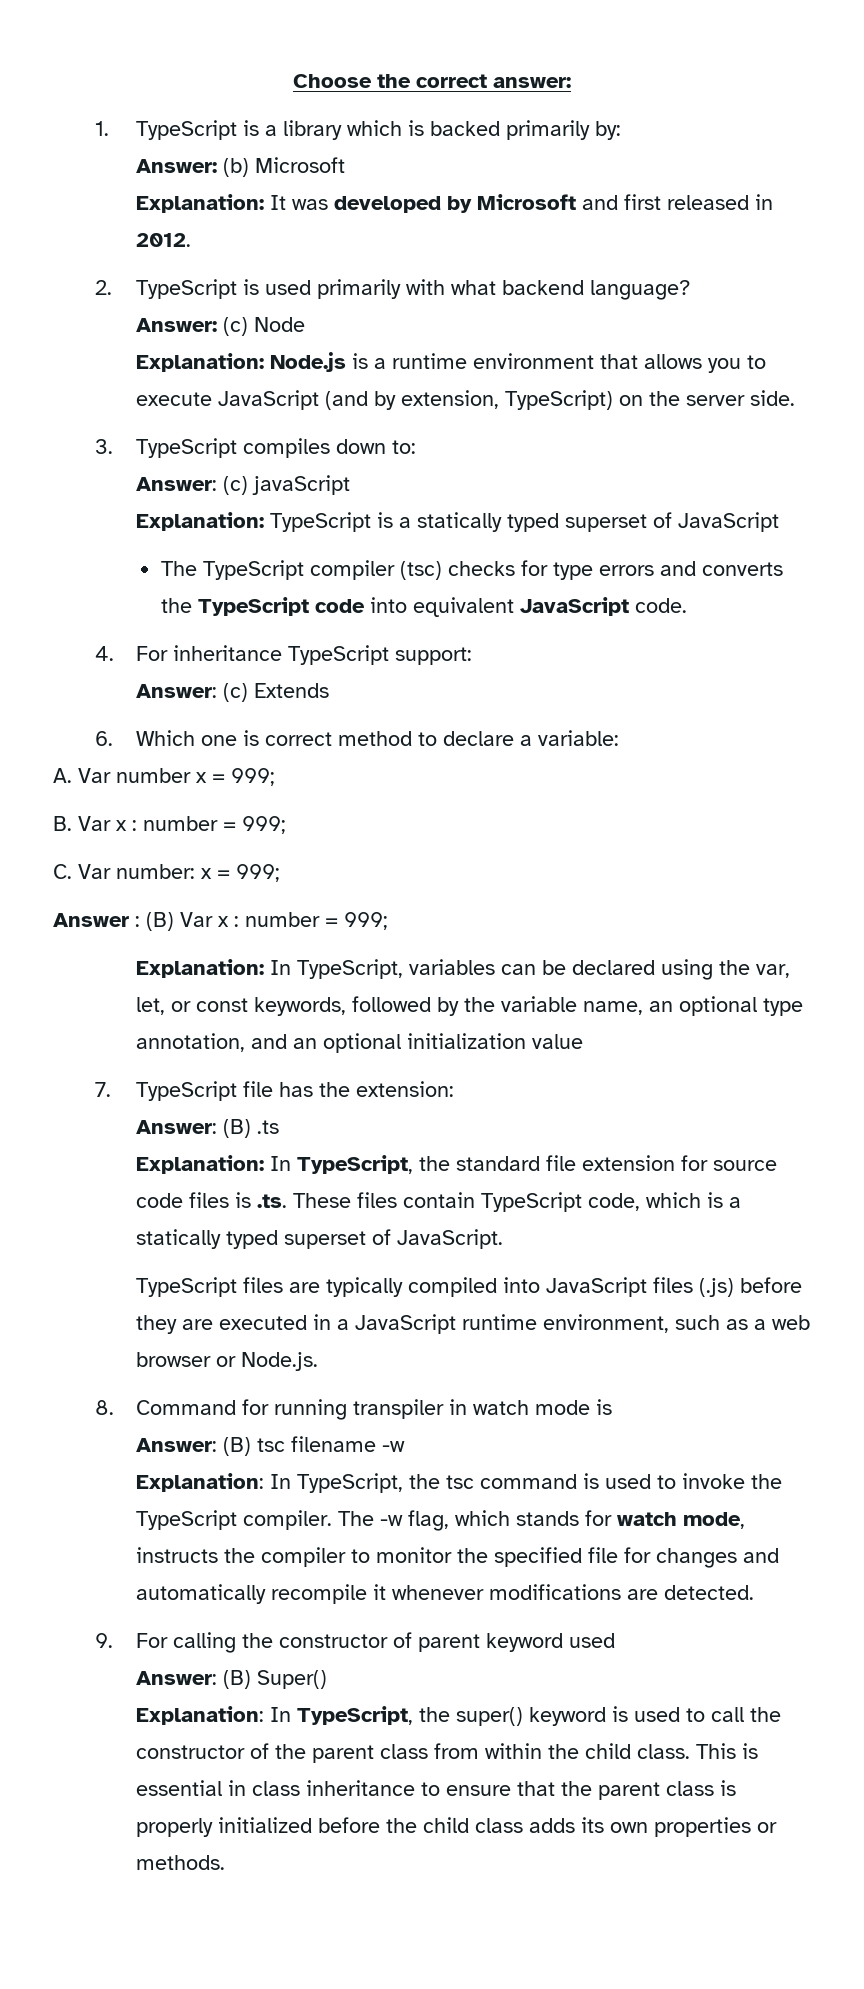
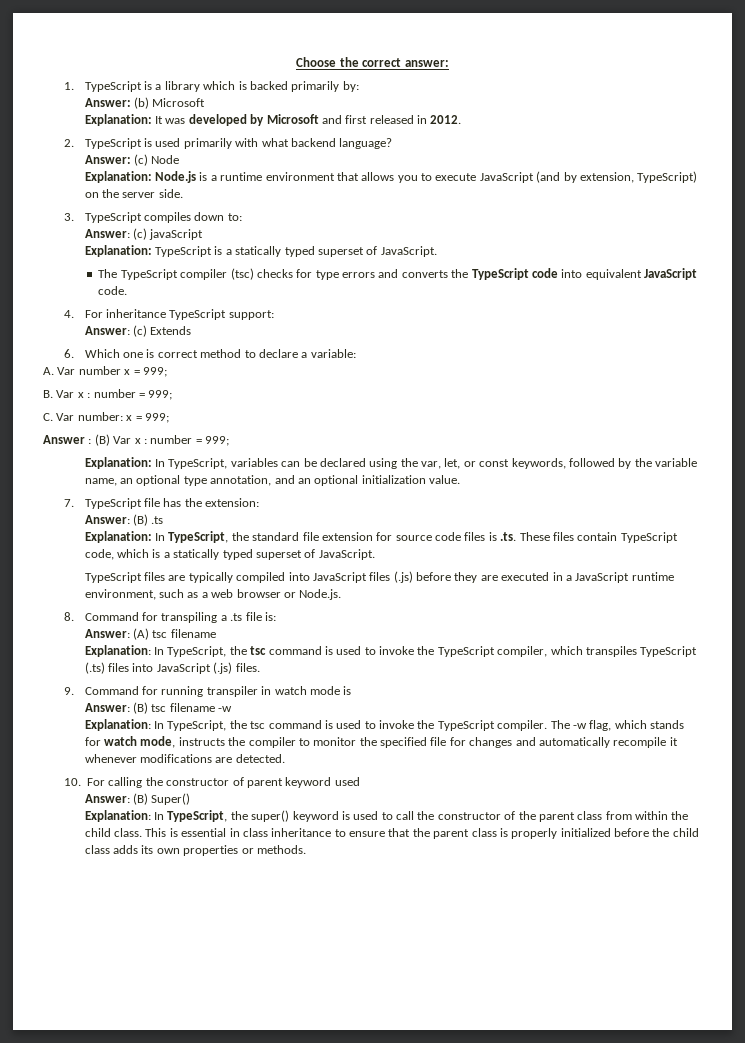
[678,512,780,532] JavaScript -> [380,246,437,257] JavaScript.
[532,1034,584,1049] value -> [429,475,461,484] value.
(270, 1407) none -> [161,612,276,623] [84,628,216,640] [84,645,698,657] [84,662,260,674] [63,686,159,695] transpiling a .ts file is: // Answer: (A) tsc filename // Explanation: In TypeScript, the tsc command is used to invoke the TypeScript compiler, which transpiles TypeScript (.ts) files into JavaScript (.js) files. // 9. Command for
[94,1633,113,1648] 9. -> [63,778,81,786] 10.

